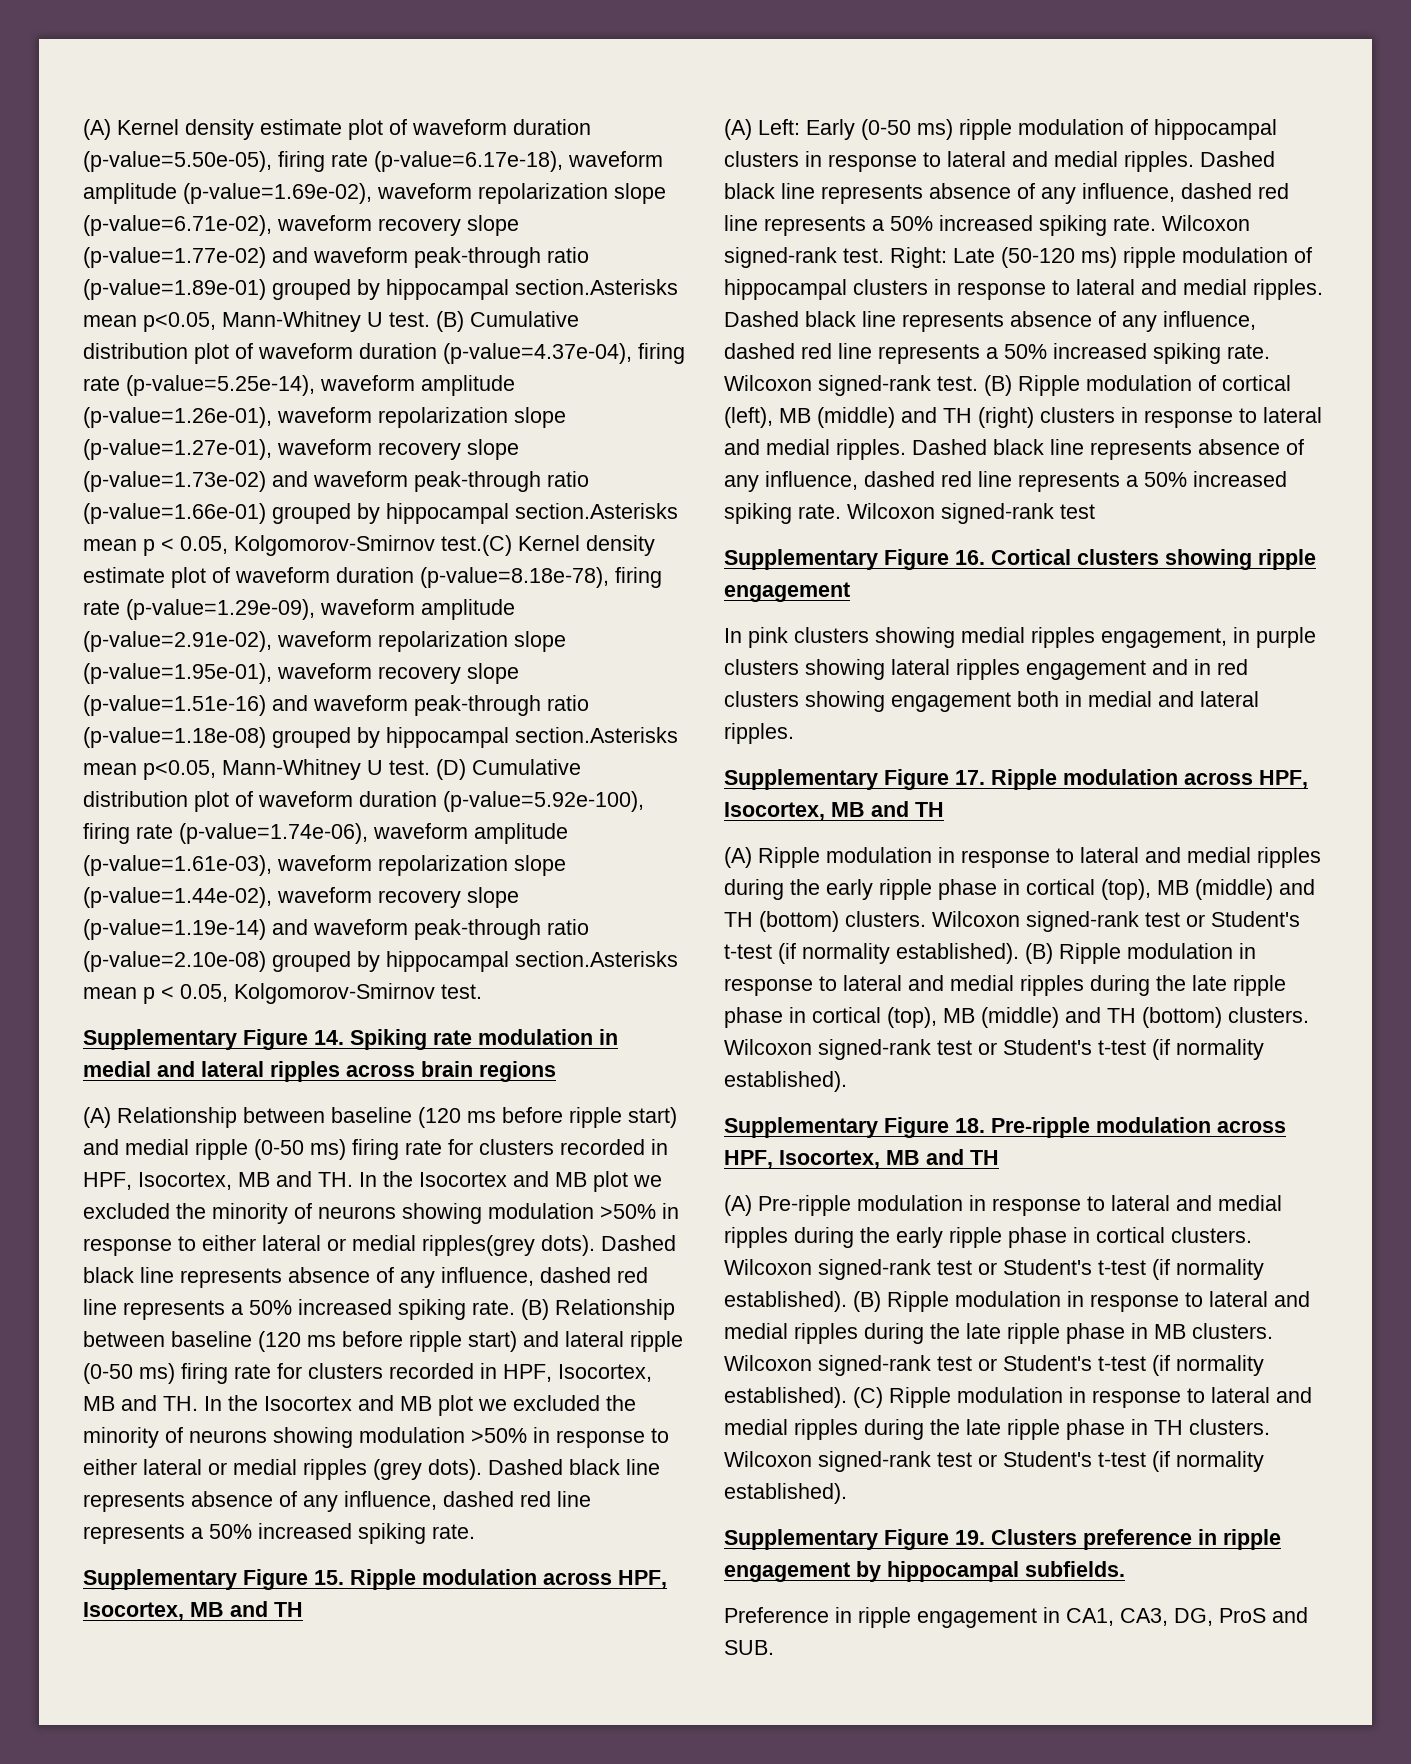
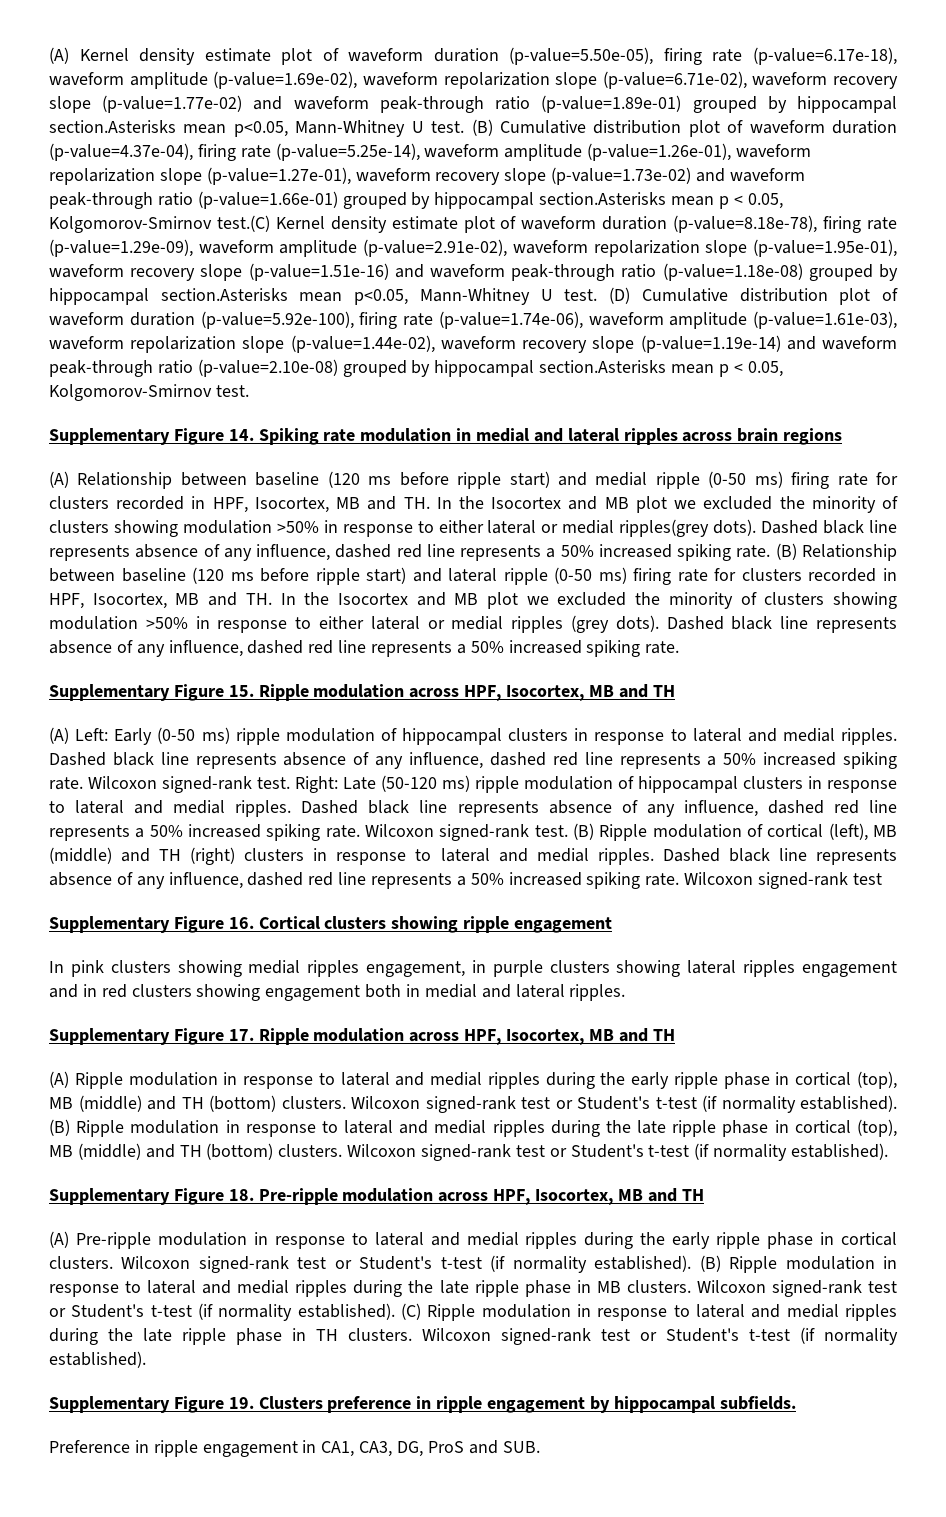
[318,1206,396,1219] neurons -> [49,520,109,533] clusters
[189,1430,267,1443] neurons -> [764,592,825,605] clusters

